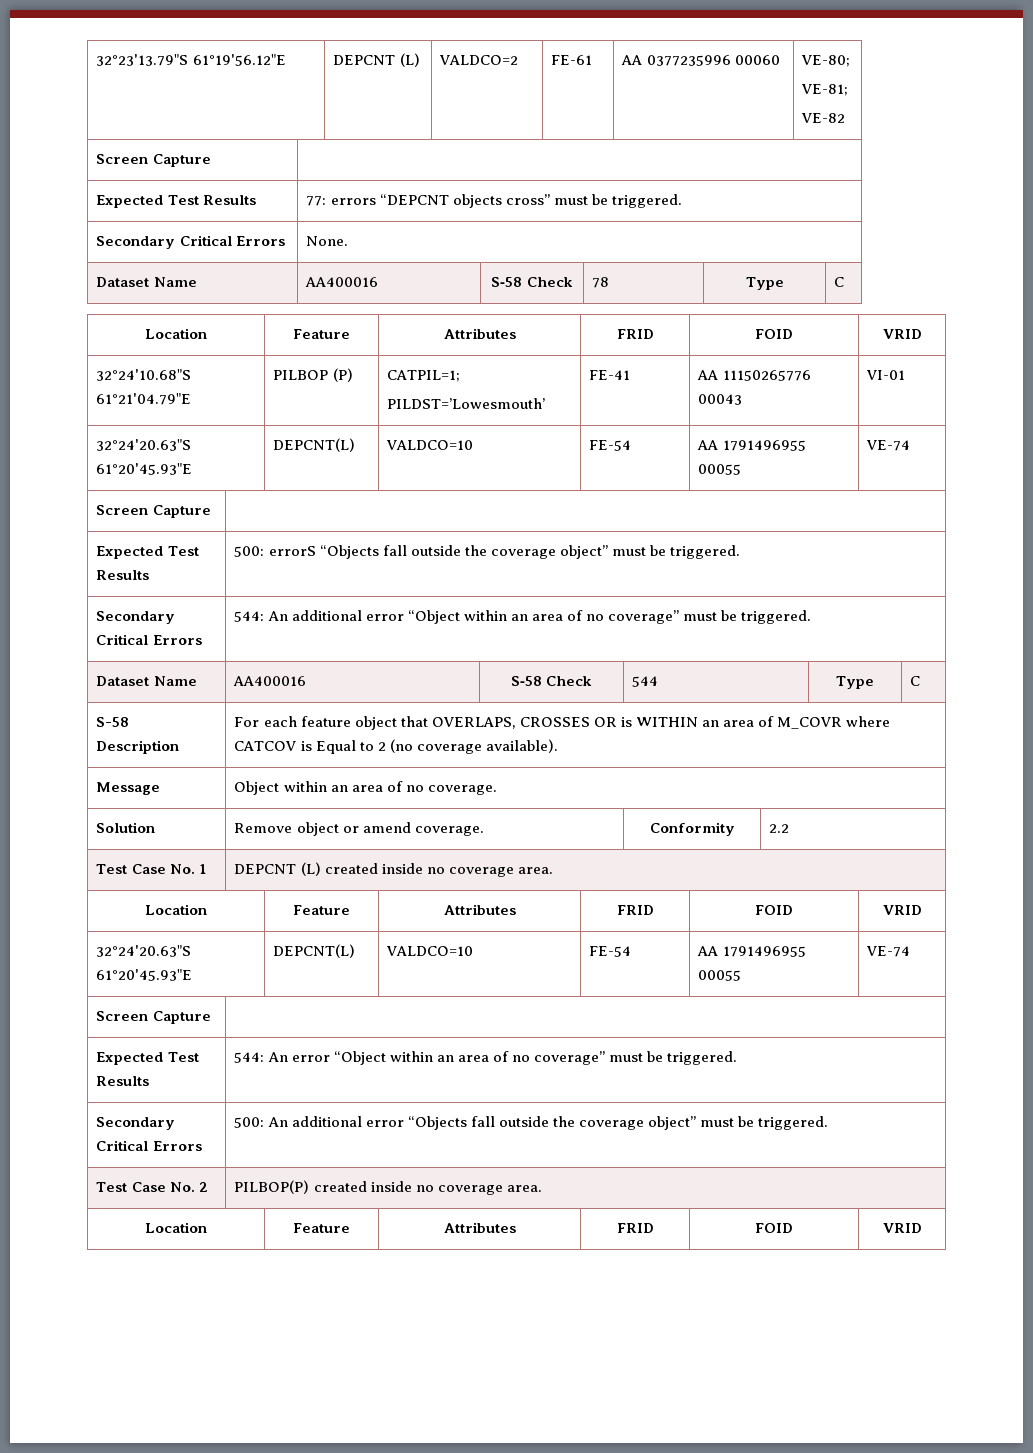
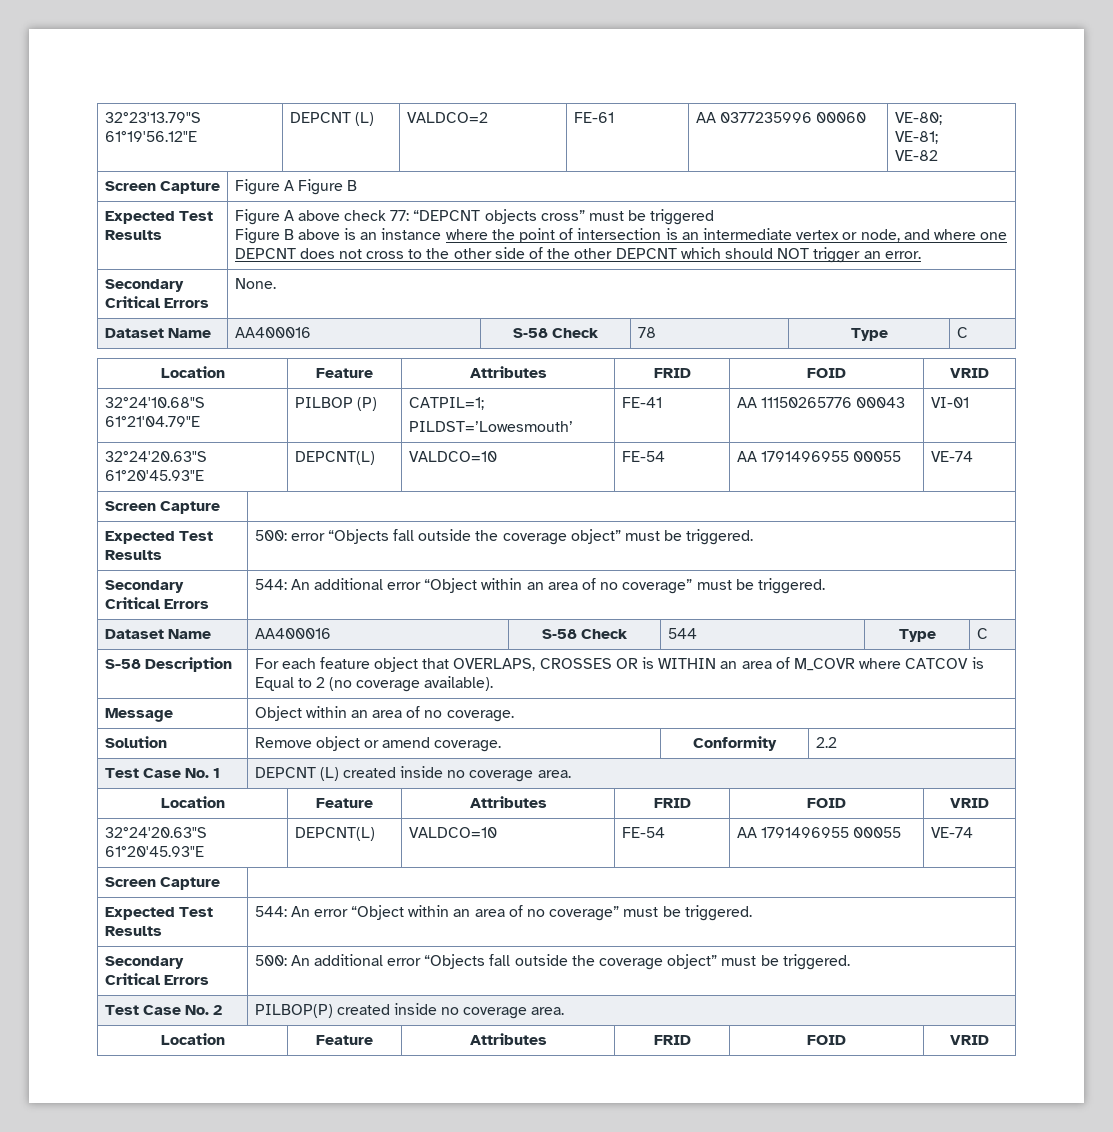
[96,195,256,208] [306,196,376,206] // Expected Test Results | 77: errors -> [234,179,358,195] [104,211,213,224] [104,230,162,240] [234,209,410,225] Figure A Figure B // Expected Test Results | Figure A above check 77:
[611,194,682,208] triggered. -> [650,209,715,225] [234,228,1008,244] [234,247,921,263] triggered // Figure B above is an instance where the point of intersection is an intermediate vertex or node, and where one DEPCNT does not cross to the other side of the other DEPCNT which should NOT trigger an error.
[268,546,316,556] errorS -> [290,533,325,541] error

